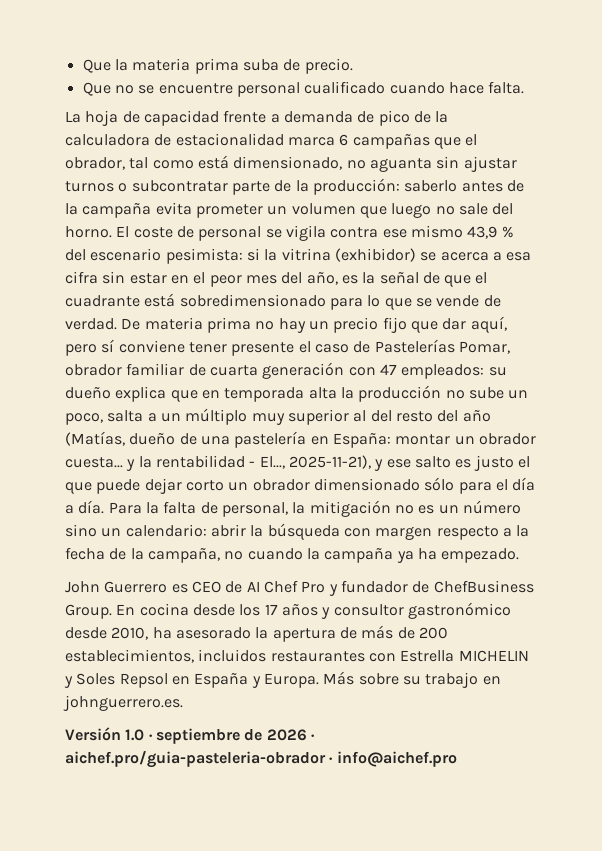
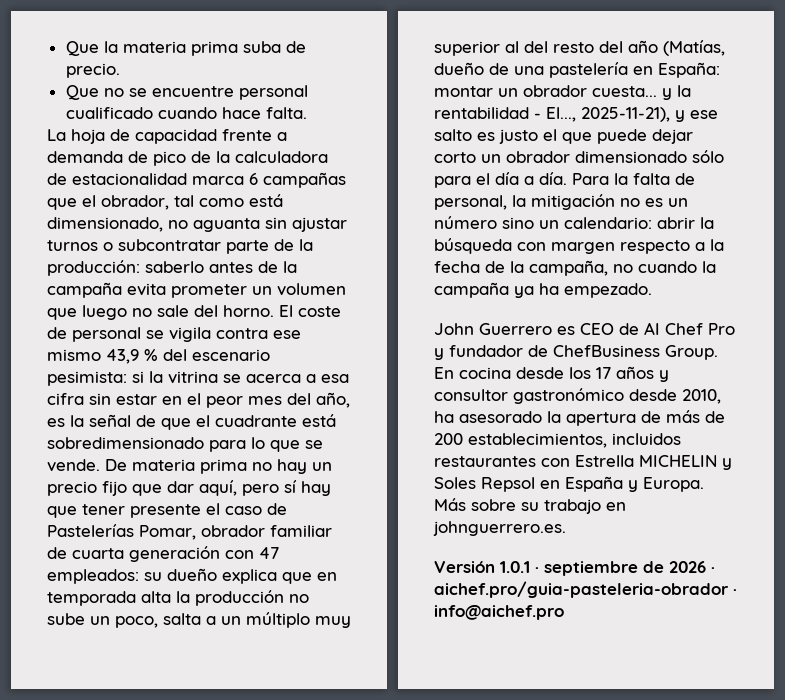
[334,248,416,262] (exhibidor) -> (218, 377) none
[436,295,501,307] [65,318,117,330] vende de verdad. -> [47,459,100,472] vende.
[118,340,185,353] conviene -> [301,481,331,496] [47,506,77,518] hay que
[125,729,145,741] 1.0 -> [500,561,530,573] 1.0.1

